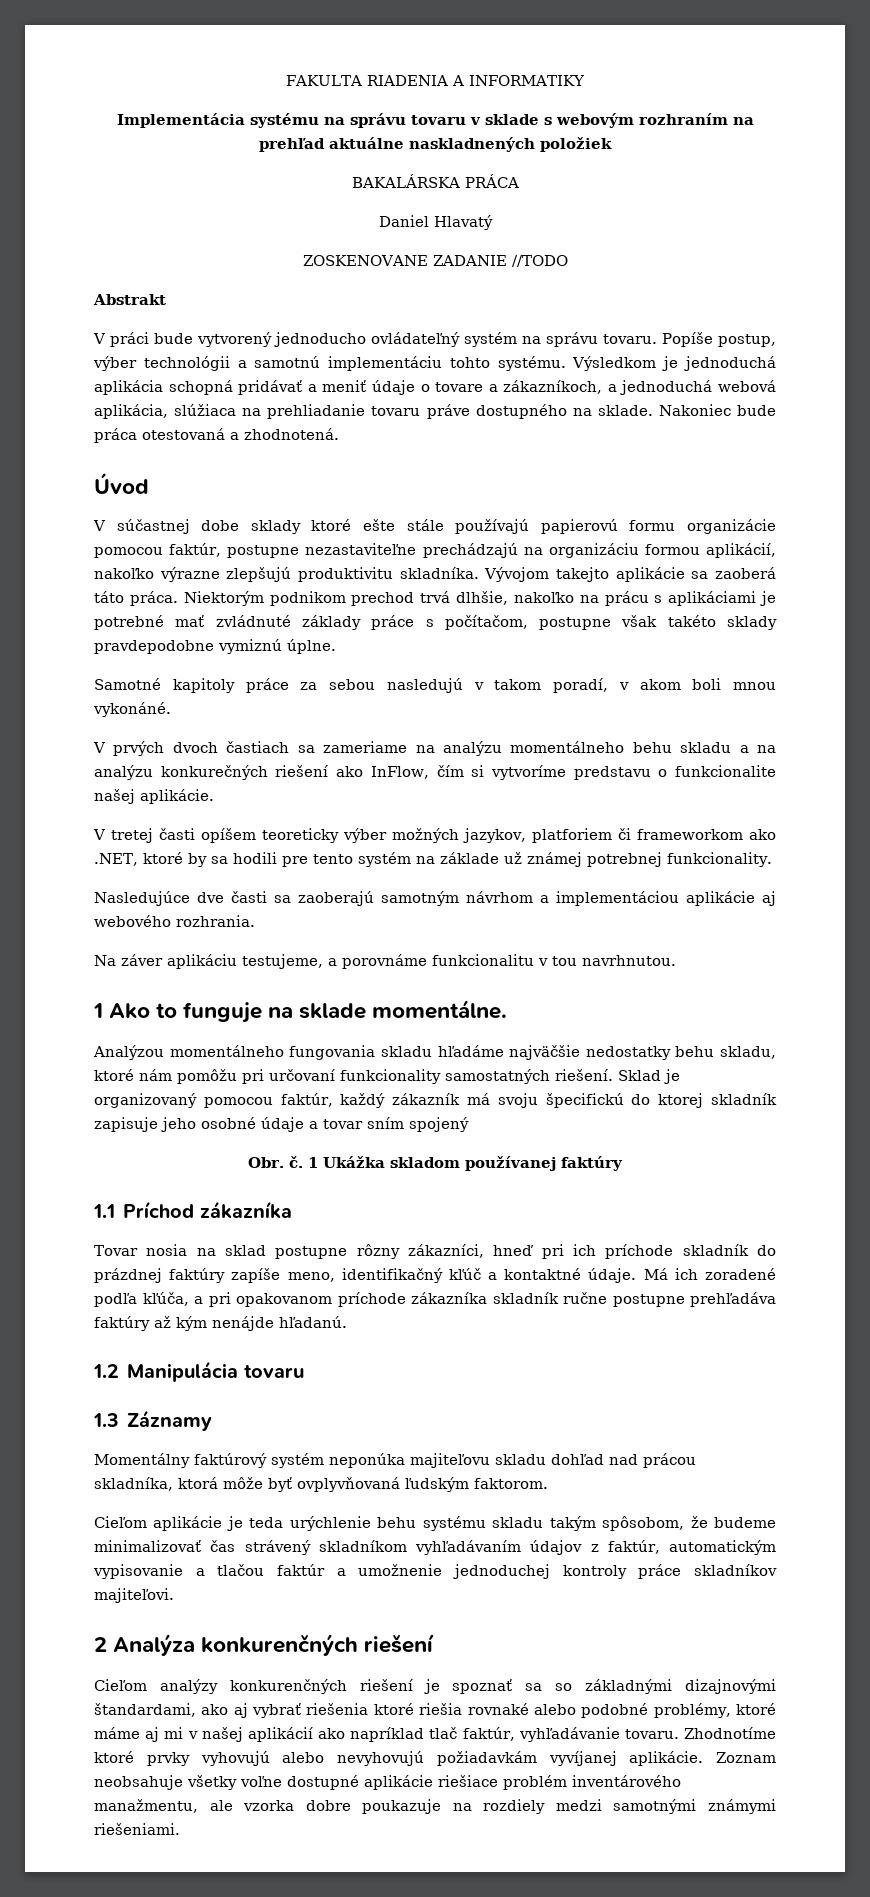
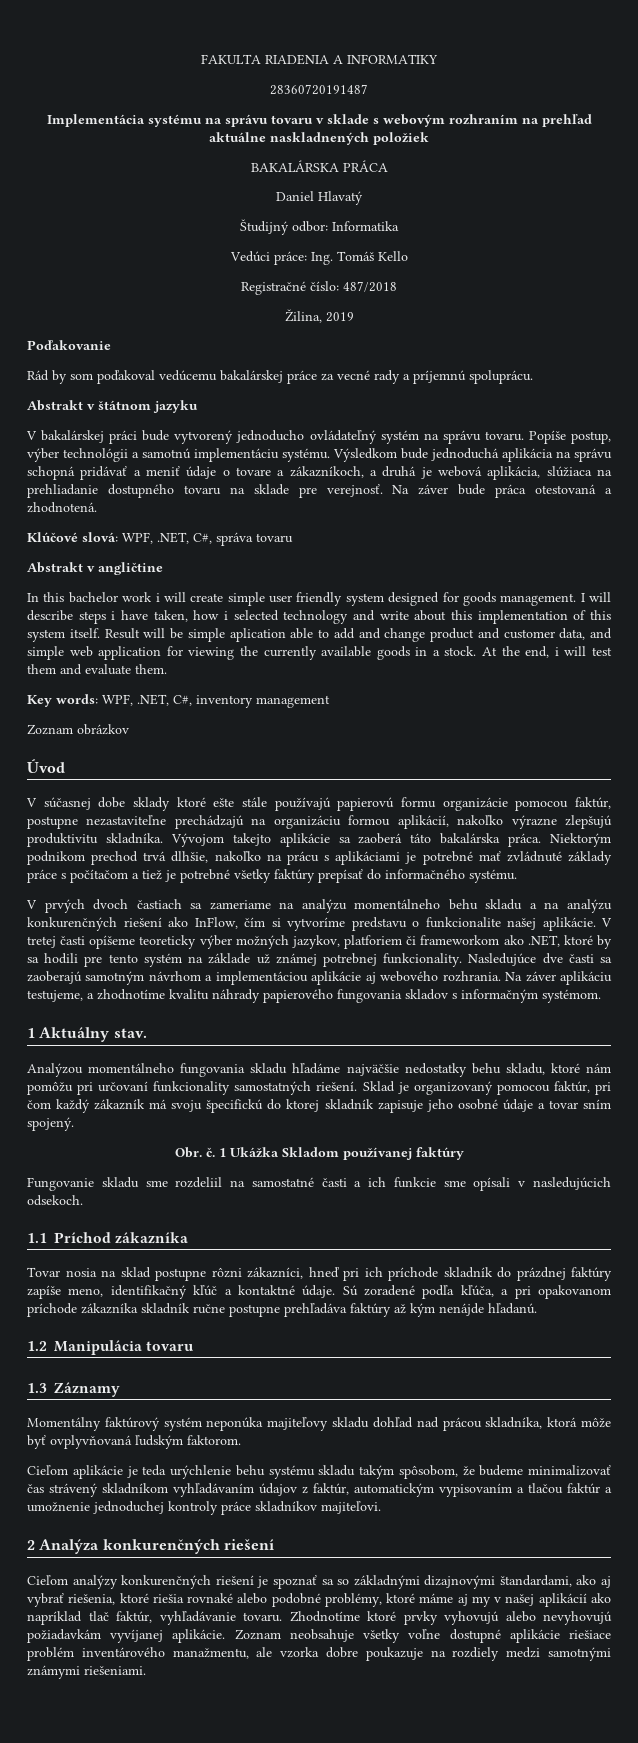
(585, 80) none -> [270,84,368,95] // 28360720191487
[302,255,568,267] [93,294,166,305] [93,333,106,344] ZOSKENOVANE ZADANIE //TODO // Abstrakt // V -> [240,219,399,235] [229,251,408,265] [241,281,397,295] [284,309,354,323] [27,340,111,350] [27,370,533,384] [27,400,198,413] [26,430,105,443] Študijný odbor: Informatika // Vedúci práce: Ing. Tomáš Kello // Registračné číslo: 487/2018 // Žilina, 2019 // Poďakovanie // Rád by som poďakoval vedúcemu bakalárskej práce za vecné rady a príjemnú spoluprácu. // Abstrakt v štátnom jazyku // V bakalárskej
[449,357,490,368] tohto -> (279, 455) none
[662,356,679,371] je -> [401,448,428,459] bude
(163, 387) none -> [556,448,612,462] na správu
[620,380,713,395] jednoduchá -> [382,466,432,479] druhá je
[371,404,731,419] tovaru práve dostupného na sklade. Nakoniec -> [107,484,449,498] dostupného tovaru na sklade pre verejnosť. Na záver
(339, 434) none -> [27,532,293,546] [27,562,163,575] [27,592,611,606] [27,610,611,624] [27,628,612,642] [27,646,612,660] [27,664,167,675] [27,694,330,708] [27,724,129,735] // Klúčové slová: WPF, .NET, C#, správa tovaru // Abstrakt v angličtine // In this bachelor work i will create simple user friendly system designed for goods management. I will describe steps i have taken, how i selected technology and write about this implementation of this system itself. Result will be simple aplication able to add and change product and customer data, and simple web application for viewing the currently available goods in a stock. At the end, i will test them and evaluate them. // Key words: WPF, .NET, C#, inventory management // Zoznam obrázkov
[116,519,190,534] súčastnej -> [43,797,91,810] súčasnej
(124, 597) none -> [440,833,501,844] bakalárska
[444,615,777,630] [94,639,336,654] [94,678,776,693] [93,702,171,717] počítačom, postupne však takéto sklady pravdepodobne vymiznú úplne. // Samotné kapitoly práce za sebou nasledujú v takom poradí, v akom boli mnou vykonáné. -> [70,869,517,883] počítačom a tiež je potrebné všetky faktúry prepísať do informačného systému.
[160,765,268,780] konkurečných -> [27,917,117,931] konkurenčných
(214, 796) // -> (596, 924) none
[201,828,257,843] opíšem -> [89,935,136,949] opíšeme
(772, 859) // -> (463, 960) none
(255, 921) // -> (501, 976) none
[342,954,676,969] [93,999,508,1023] porovnáme funkcionalitu v tou navrhnutou. // 1 Ako to funguje na sklade momentálne. -> [97,989,601,1003] [27,1027,147,1042] zhodnotíme kvalitu náhrady papierového fungovania skladov s informačným systémom. // 1 Aktuálny stav.
(333, 1100) none -> [595,1082,611,1095] [27,1100,51,1109] pri čom
[409,1117,469,1132] spojený -> [27,1117,74,1131] spojený.
[389,1157,460,1168] skladom -> [281,1147,339,1157] Skladom
(623, 1163) none -> [27,1177,611,1191] [27,1195,83,1206] // Fungovanie skladu sme rozdeliil na samostatné časti a ich funkcie sme opísali v nasledujúcich odsekoch.
[356,1244,400,1259] rôzny -> [211,1267,242,1278] rôzni
[643,1268,698,1280] Má ich -> [342,1285,358,1296] Sú
[410,1453,490,1468] majiteľovu -> [267,1417,329,1431] majiteľovy
[93,1564,183,1579] vypisovanie -> [439,1483,512,1497] vypisovaním
[306,1703,369,1715] riešenia -> [68,1594,116,1605] riešenia,
[164,1727,184,1739] mi -> [471,1596,491,1607] my

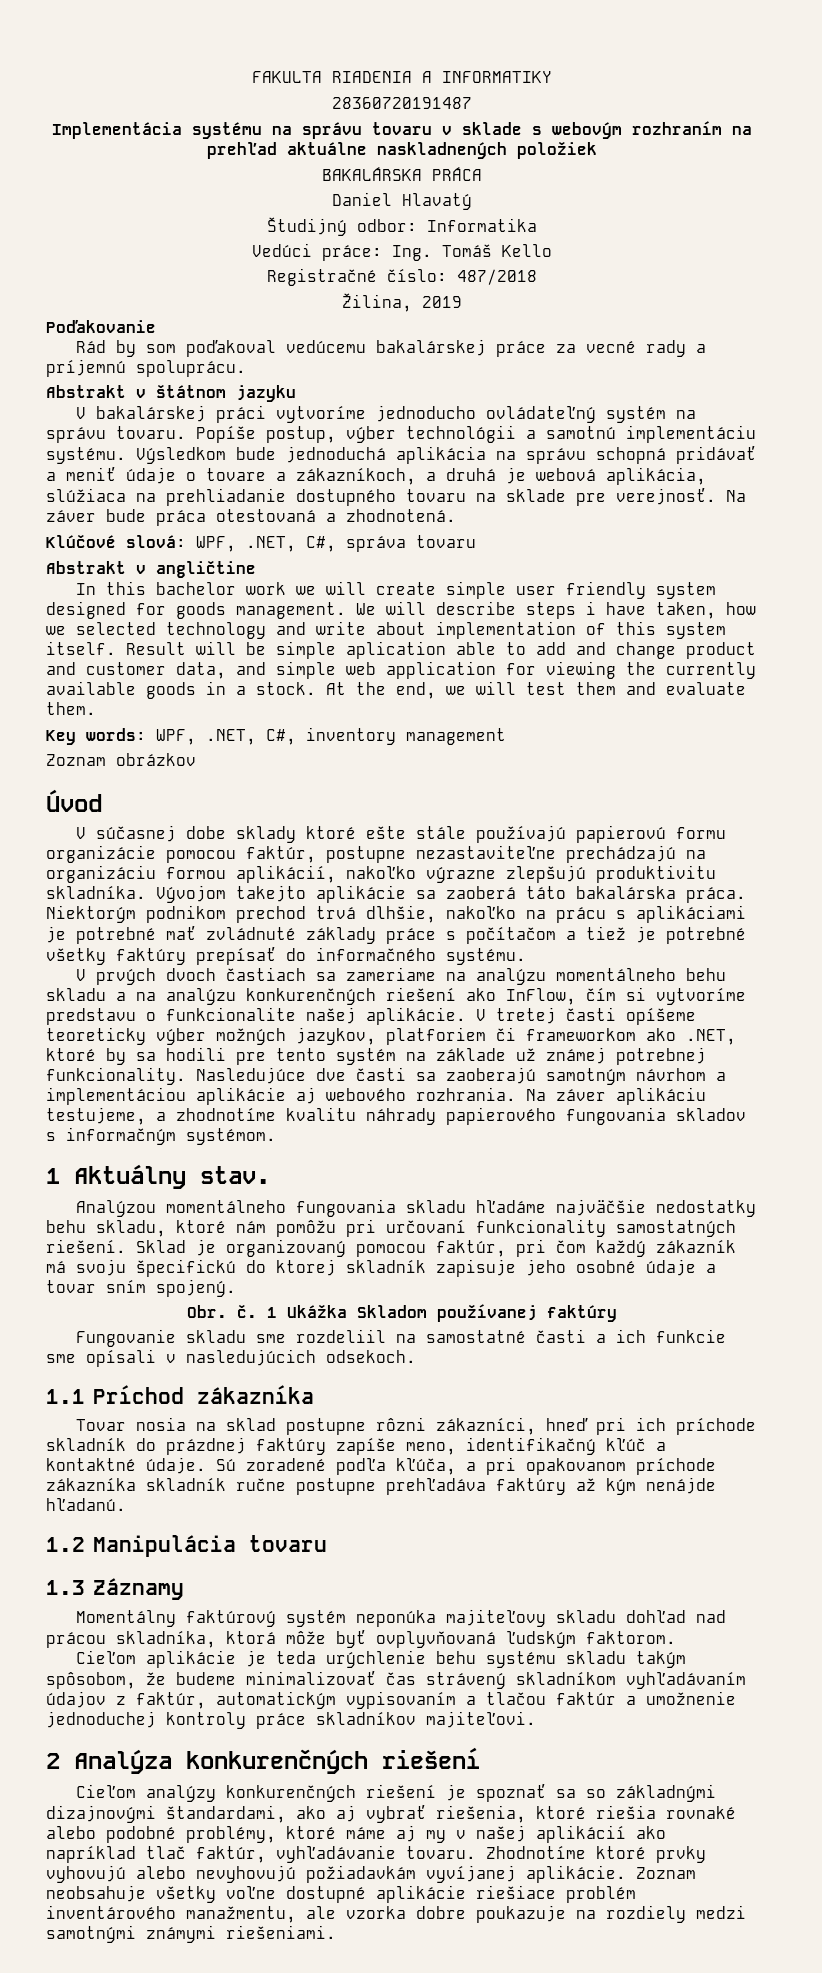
[142,430,234,444] bude vytvorený -> [275,406,366,423] vytvoríme
[155,593,160,602] i -> [295,586,316,595] we
[580,593,585,602] I -> [356,603,376,615] We
[224,611,228,620] i -> [46,626,66,635] we
[451,610,473,620] this -> (426, 628) none
[554,647,559,656] i -> [446,686,466,695] we

